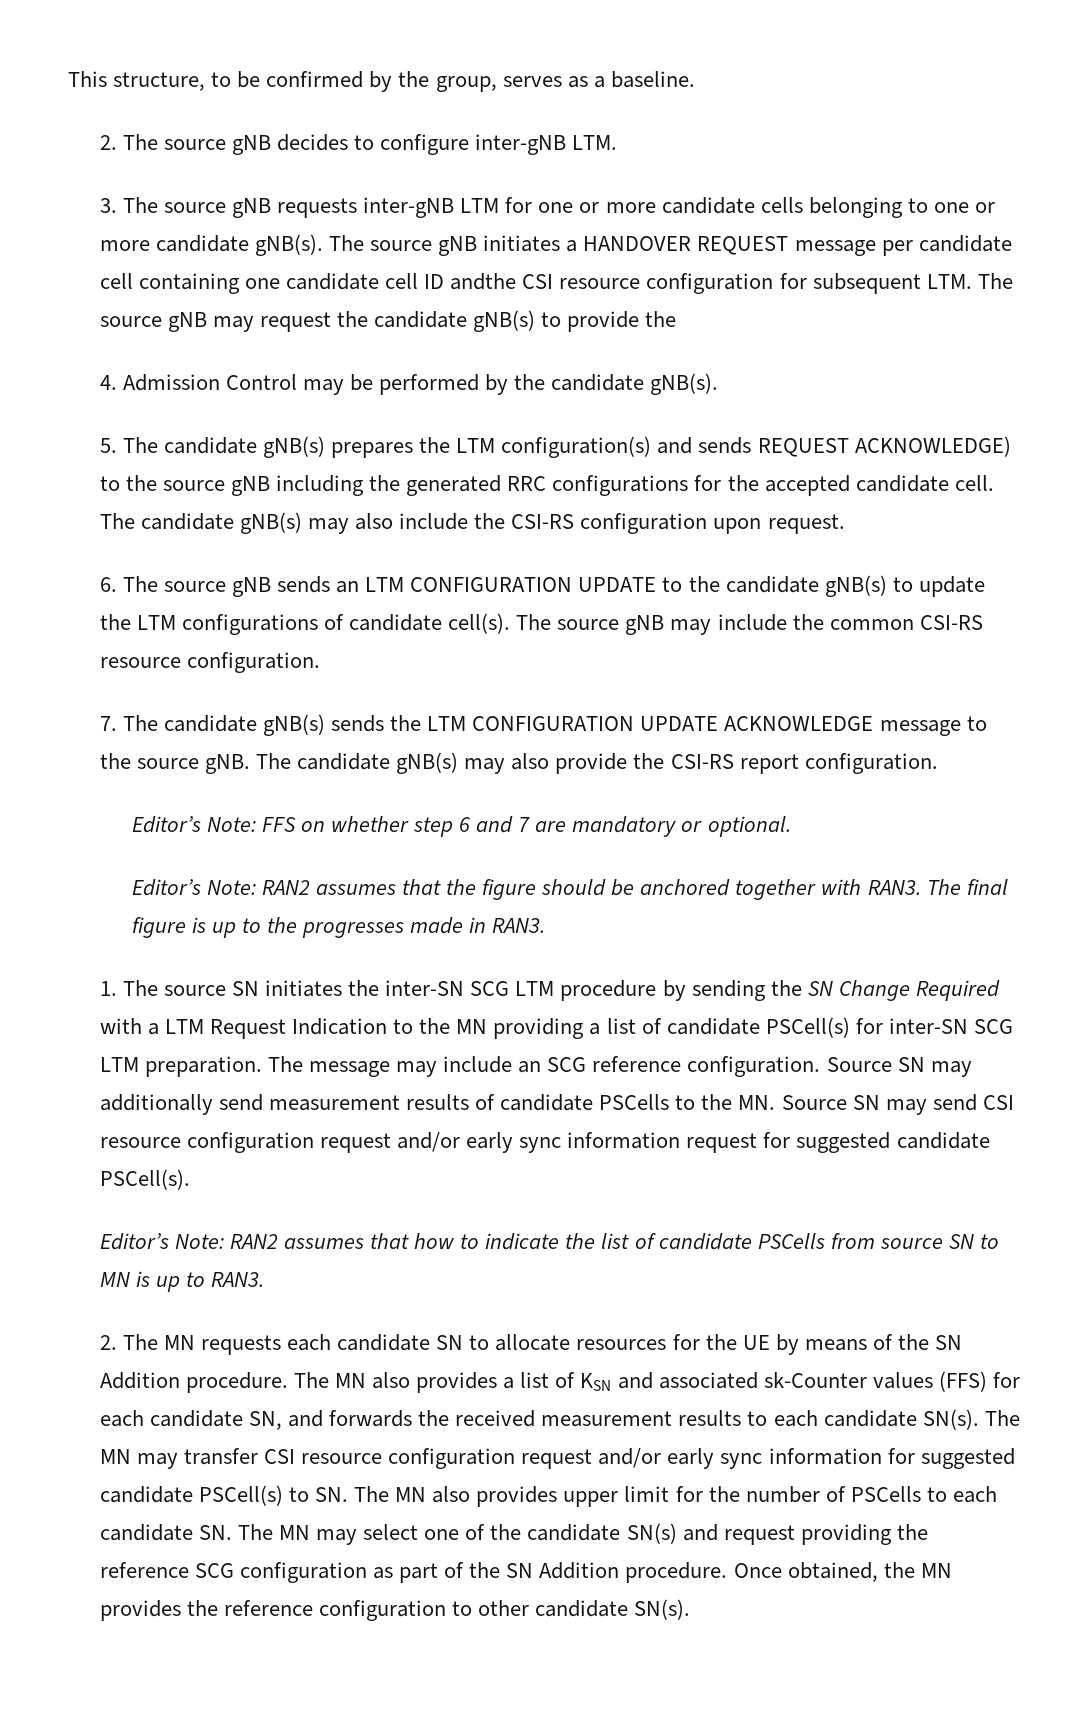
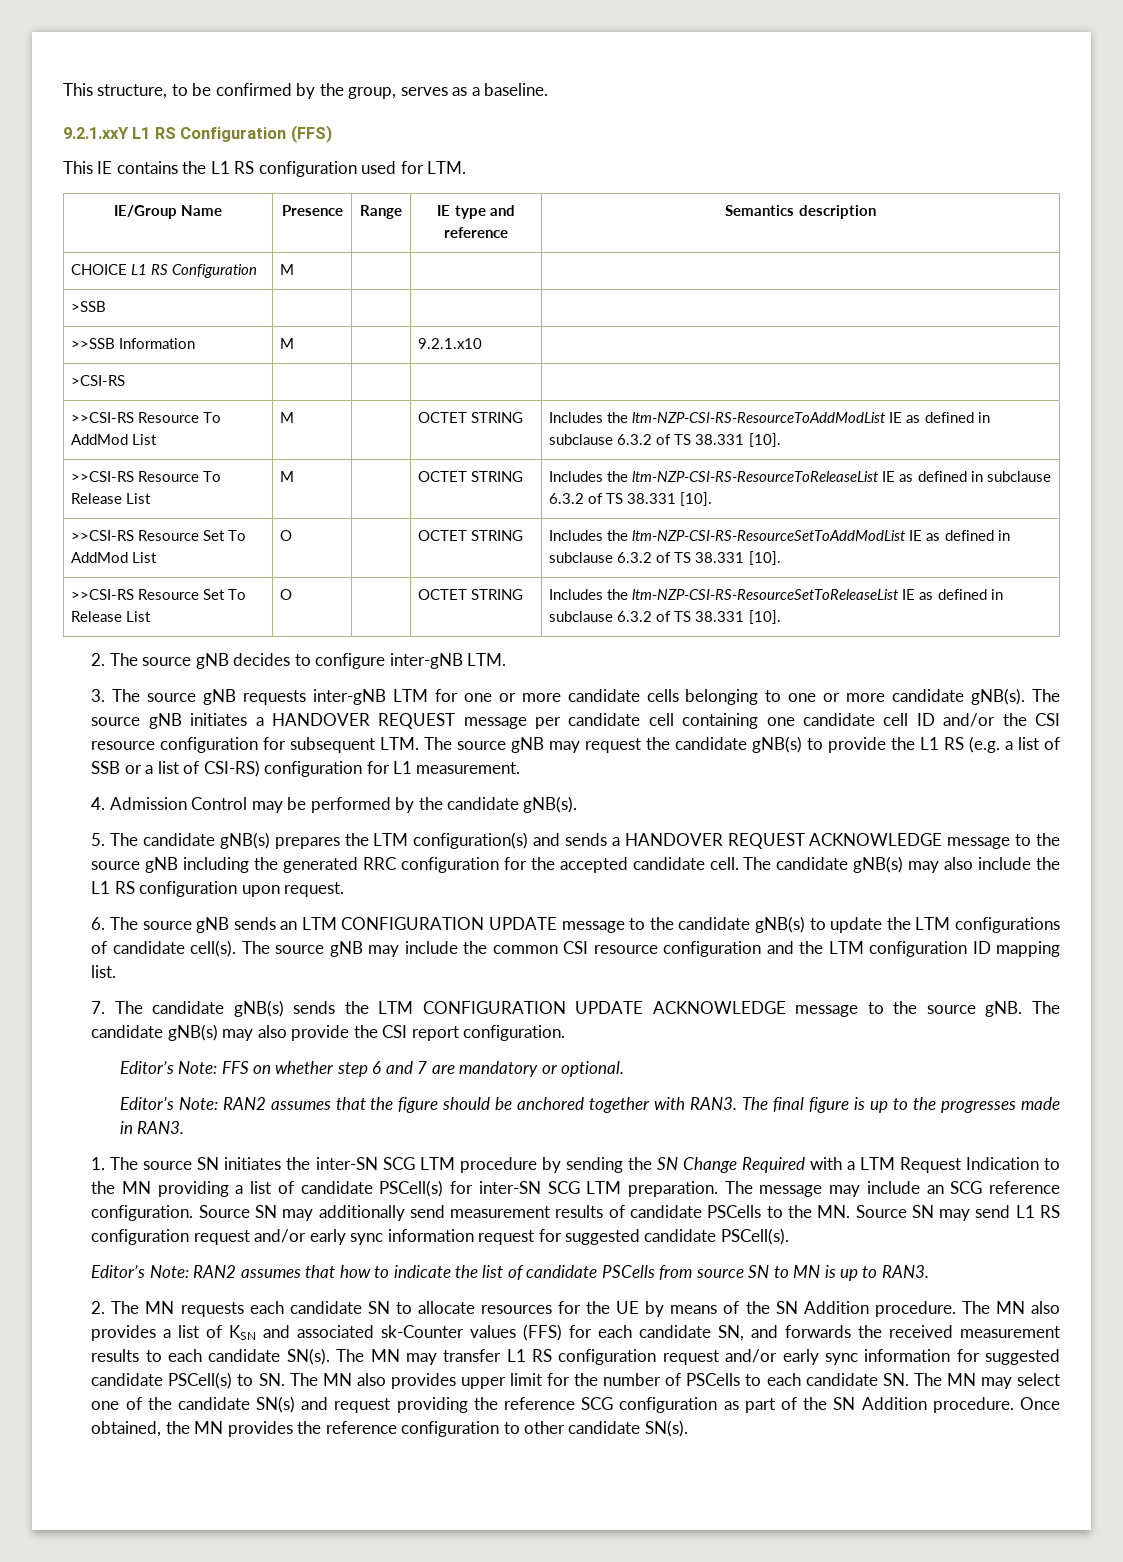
(695, 79) none -> [63,125,332,143] [63,161,467,177] [113,205,223,219] [281,205,343,216] [360,205,402,219] [437,205,515,219] [444,227,508,238] [725,205,876,219] [71,264,258,278] [280,264,295,275] [71,301,107,312] [71,338,196,349] [280,338,295,349] [418,338,483,349] [71,375,126,386] [71,412,222,423] [71,434,158,445] [280,412,295,423] [418,412,524,423] [549,412,990,423] [549,433,781,447] [71,471,222,482] [71,493,152,504] [280,471,295,482] [418,471,524,482] [549,471,1051,482] [549,492,713,506] [71,530,247,541] [71,552,158,563] [280,530,293,541] [418,530,524,541] [549,530,1010,541] [549,551,781,565] [71,589,247,600] [71,611,152,622] [280,589,293,600] [418,589,524,600] [549,589,1003,600] [549,610,781,624] // 9.2.1.xxY L1 RS Configuration (FFS) // This IE contains the L1 RS configuration used for LTM. // IE/Group Name | Presence | Range | IE type and reference | Semantics description // CHOICE L1 RS Configuration | M | | | // >SSB | | | | // >>SSB Information | M | | 9.2.1.x10 | // >CSI-RS | | | | // >>CSI-RS Resource To AddMod List | M | | OCTET STRING | Includes the ltm-NZP-CSI-RS-ResourceToAddModList IE as defined in subclause 6.3.2 of TS 38.331 [10]. // >>CSI-RS Resource To Release List | M | | OCTET STRING | Includes the ltm-NZP-CSI-RS-ResourceToReleaseList IE as defined in subclause 6.3.2 of TS 38.331 [10]. // >>CSI-RS Resource Set To AddMod List | O | | OCTET STRING | Includes the ltm-NZP-CSI-RS-ResourceSetToAddModList IE as defined in subclause 6.3.2 of TS 38.331 [10]. // >>CSI-RS Resource Set To Release List | O | | OCTET STRING | Includes the ltm-NZP-CSI-RS-ResourceSetToReleaseList IE as defined in subclause 6.3.2 of TS 38.331 [10].
[450,273,517,290] andthe -> [943,713,1027,727] and/or the
(677, 319) none -> [920,736,1061,753] [91,760,521,777] L1 RS (e.g. a list of SSB or a list of CSI-RS) configuration for L1 measurement.
[757,436,1011,457] REQUEST ACKNOWLEDGE) -> [611,833,1011,849] a HANDOVER REQUEST ACKNOWLEDGE message
[552,475,689,496] configurations -> [400,857,499,873] configuration
[511,514,575,529] CSI-RS -> [91,881,135,894] L1 RS
(657, 584) none -> [561,921,625,933] message
[919,615,983,630] [99,652,320,673] CSI-RS resource configuration. -> [563,941,1060,957] [91,965,117,978] CSI resource configuration and the LTM configuration ID mapping list.
[670,754,734,769] CSI-RS -> [382,1025,408,1038] CSI
[982,1095,1014,1110] [99,1137,181,1148] CSI resource -> [1015,1205,1060,1218] L1 RS
[264,1449,383,1464] CSI resource -> [506,1349,553,1362] L1 RS

